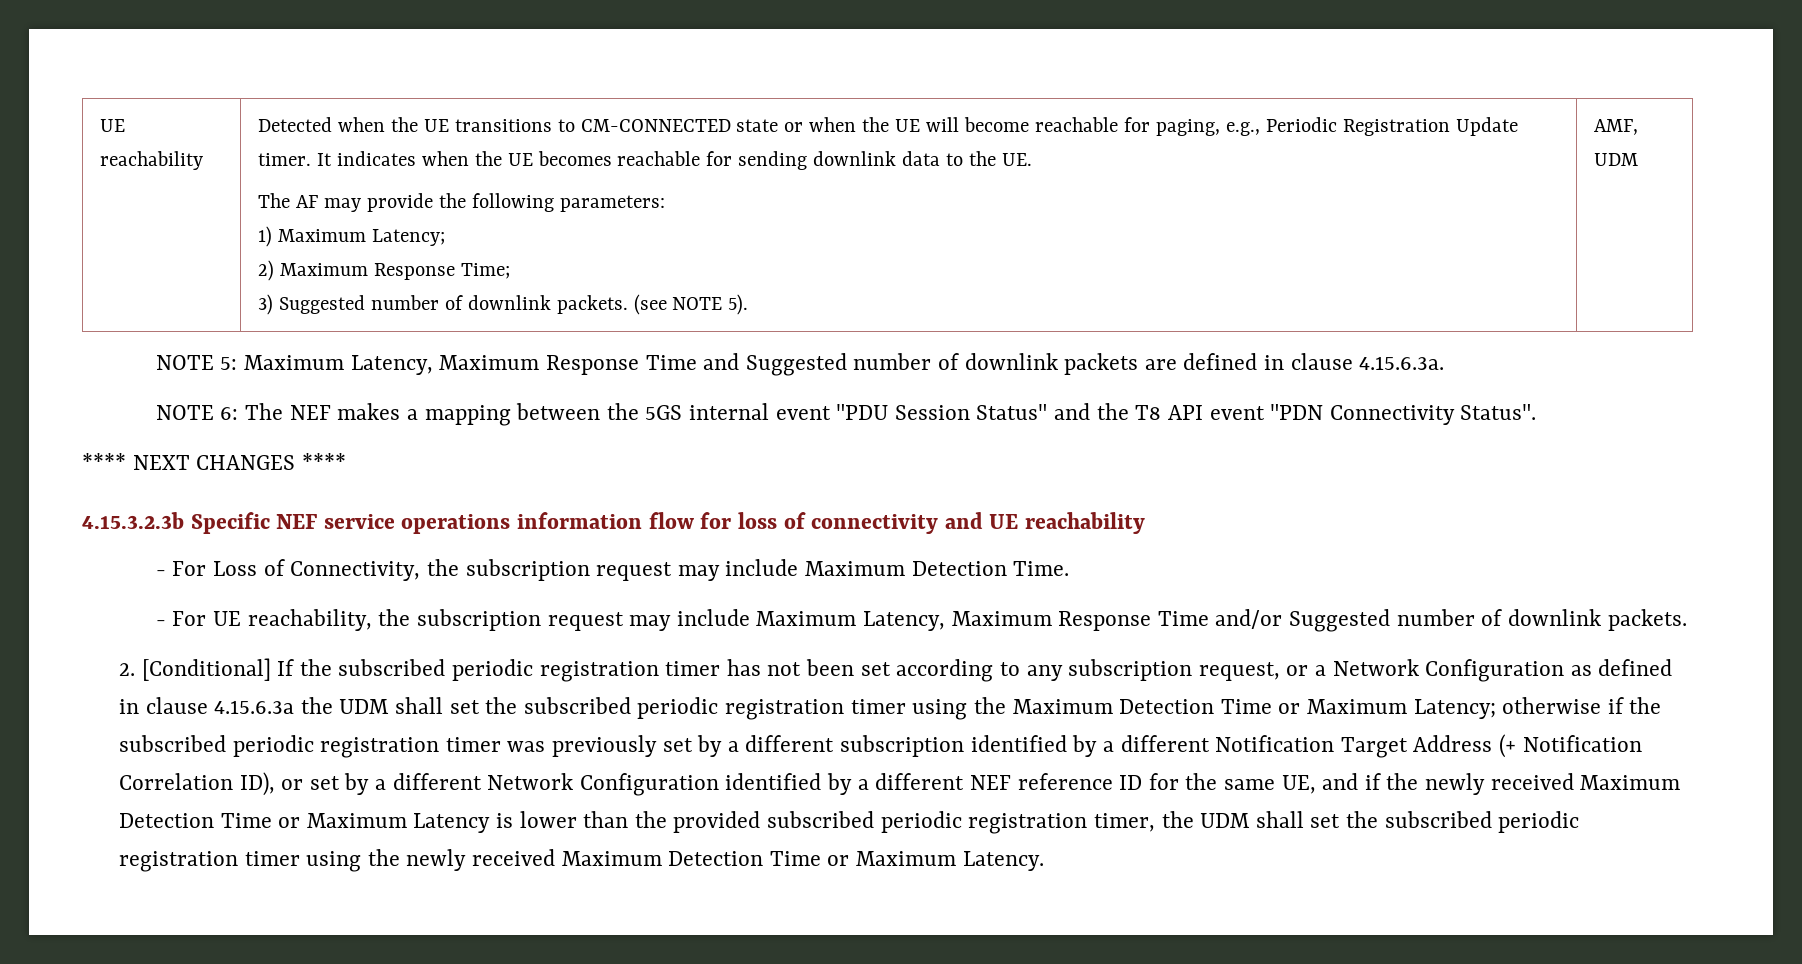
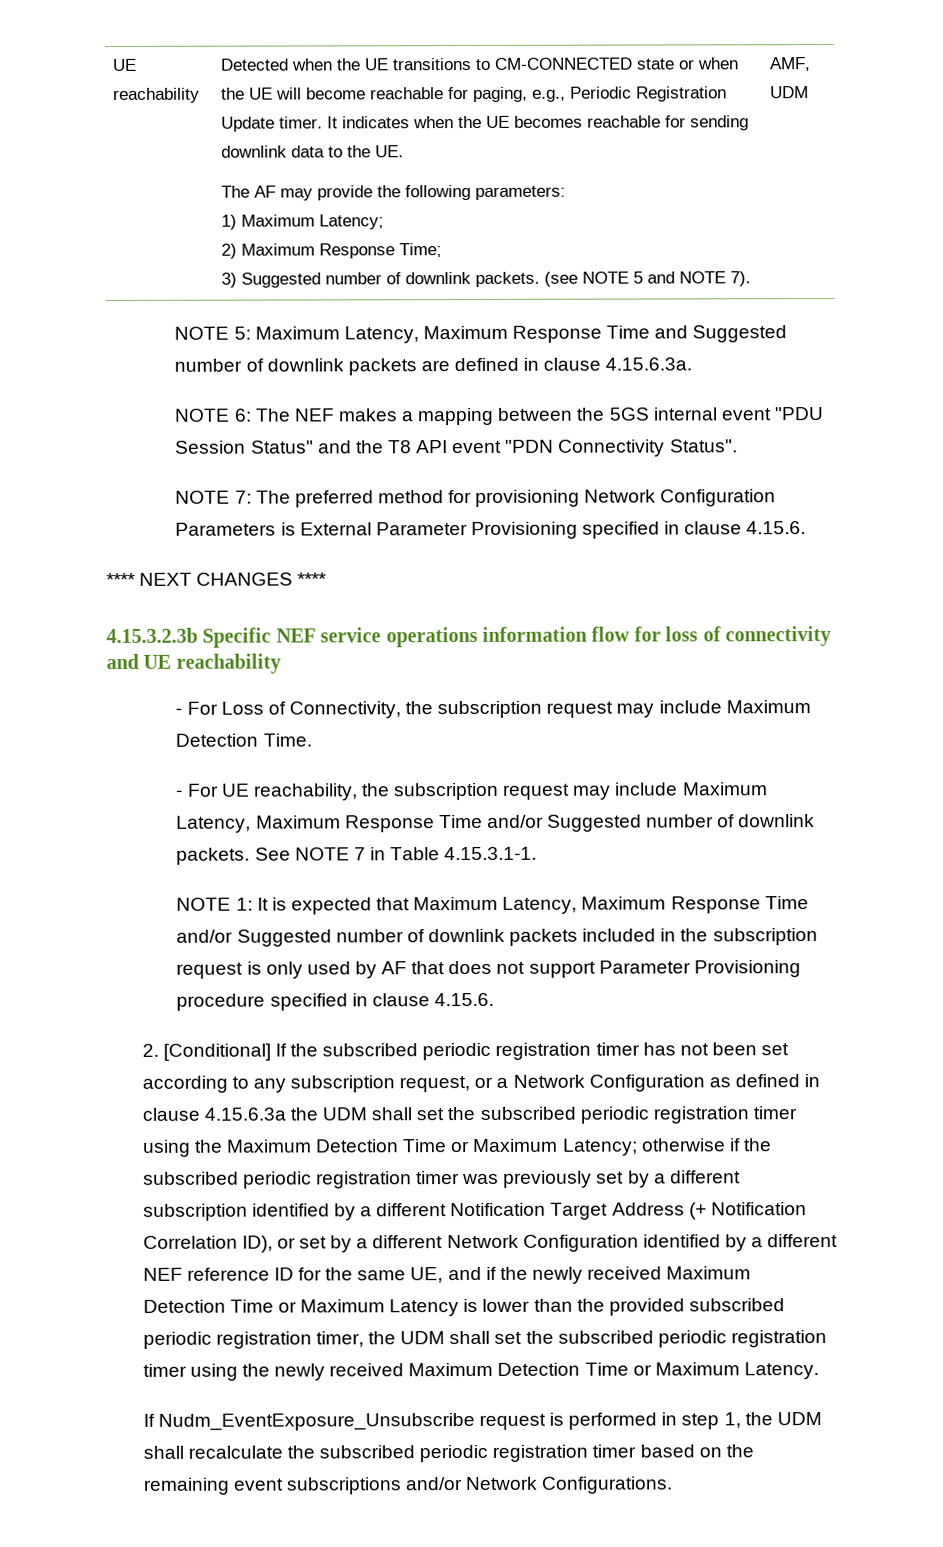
[728,294,749,315] 5). -> [632,271,751,287] 5 and NOTE 7).
(1537, 412) none -> [175,489,777,508] [175,521,807,540] // NOTE 7: The preferred method for provisioning Network Configuration Parameters is External Parameter Provisioning specified in clause 4.15.6.
(1687, 620) none -> [254,846,538,861] [176,896,809,915] [176,928,818,947] [176,960,801,979] [176,992,494,1011] See NOTE 7 in Table 4.15.3.1-1. // NOTE 1: It is expected that Maximum Latency, Maximum Response Time and/or Suggested number of downlink packets included in the subscription request is only used by AF that does not support Parameter Provisioning procedure specified in clause 4.15.6.
(1044, 861) none -> [142,1412,822,1431] [142,1444,754,1463] [142,1476,674,1495] // If Nudm_EventExposure_Unsubscribe request is performed in step 1, the UDM shall recalculate the subscribed periodic registration timer based on the remaining event subscriptions and/or Network Configurations.

